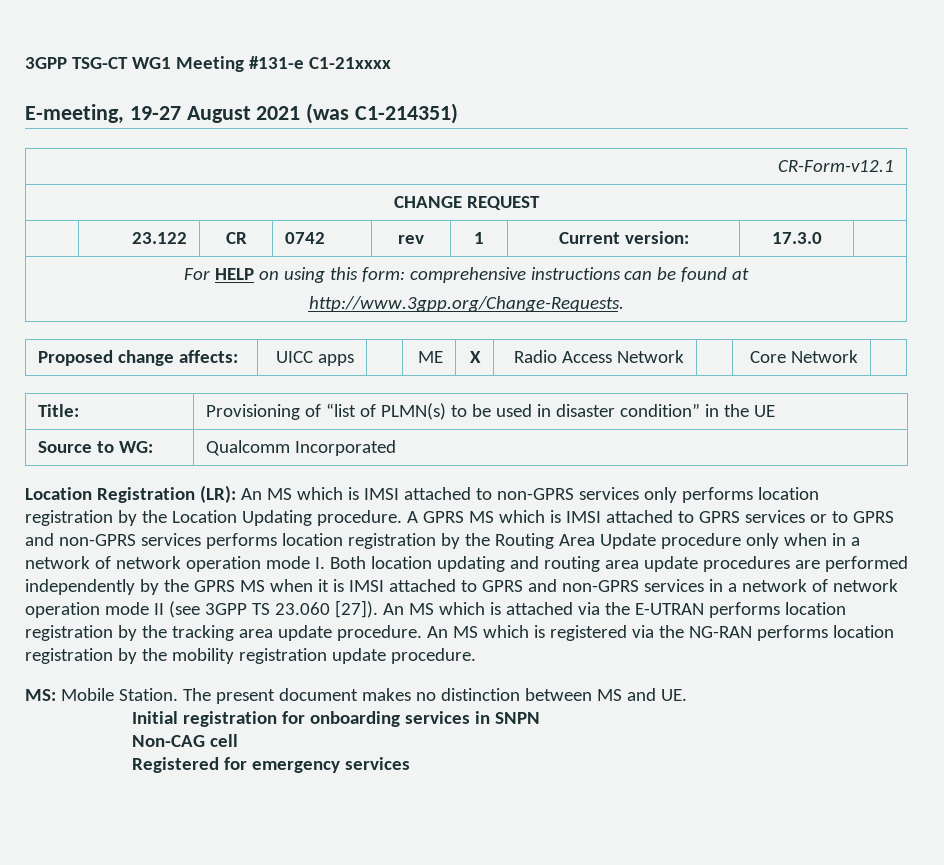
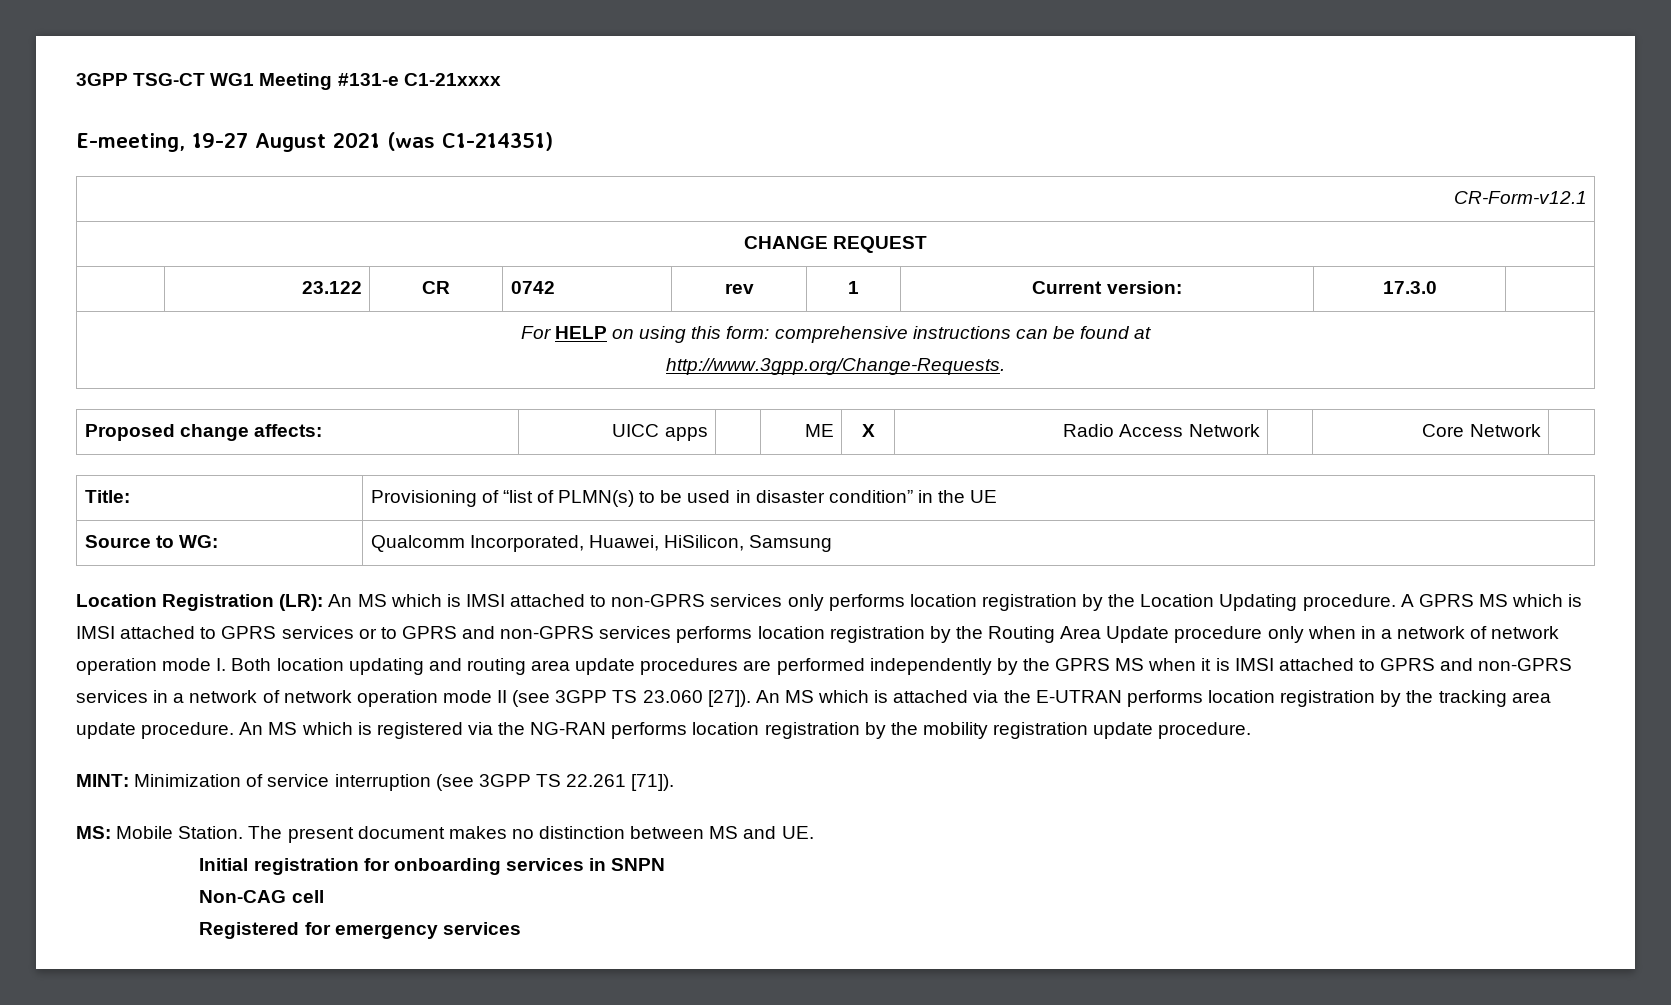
[295,440,397,456] Incorporated -> [469,535,833,552] Incorporated, Huawei, HiSilicon, Samsung
(476, 656) none -> [76,774,675,791] // MINT: Minimization of service interruption (see 3GPP TS 22.261 [71]).

